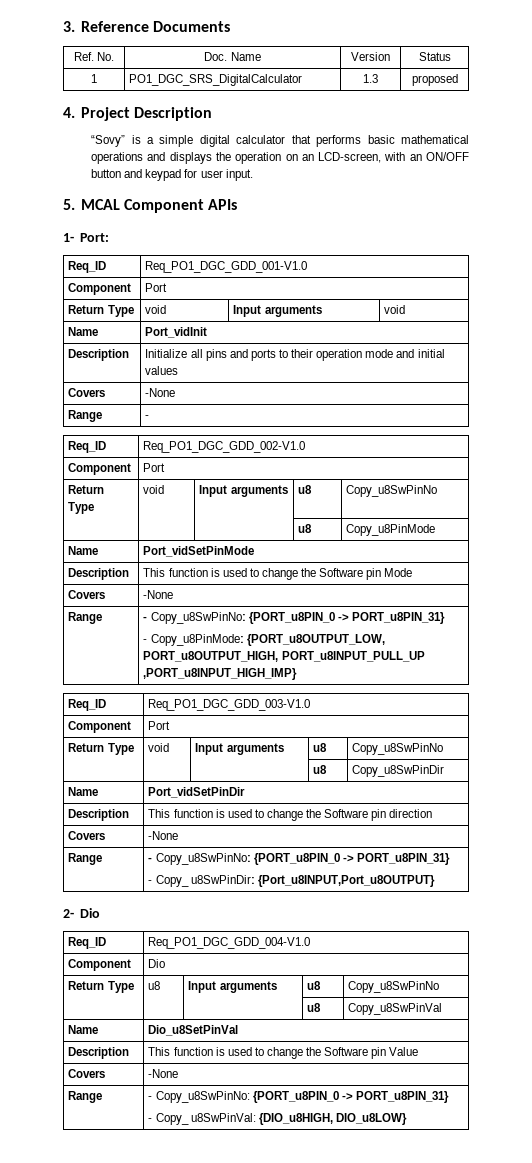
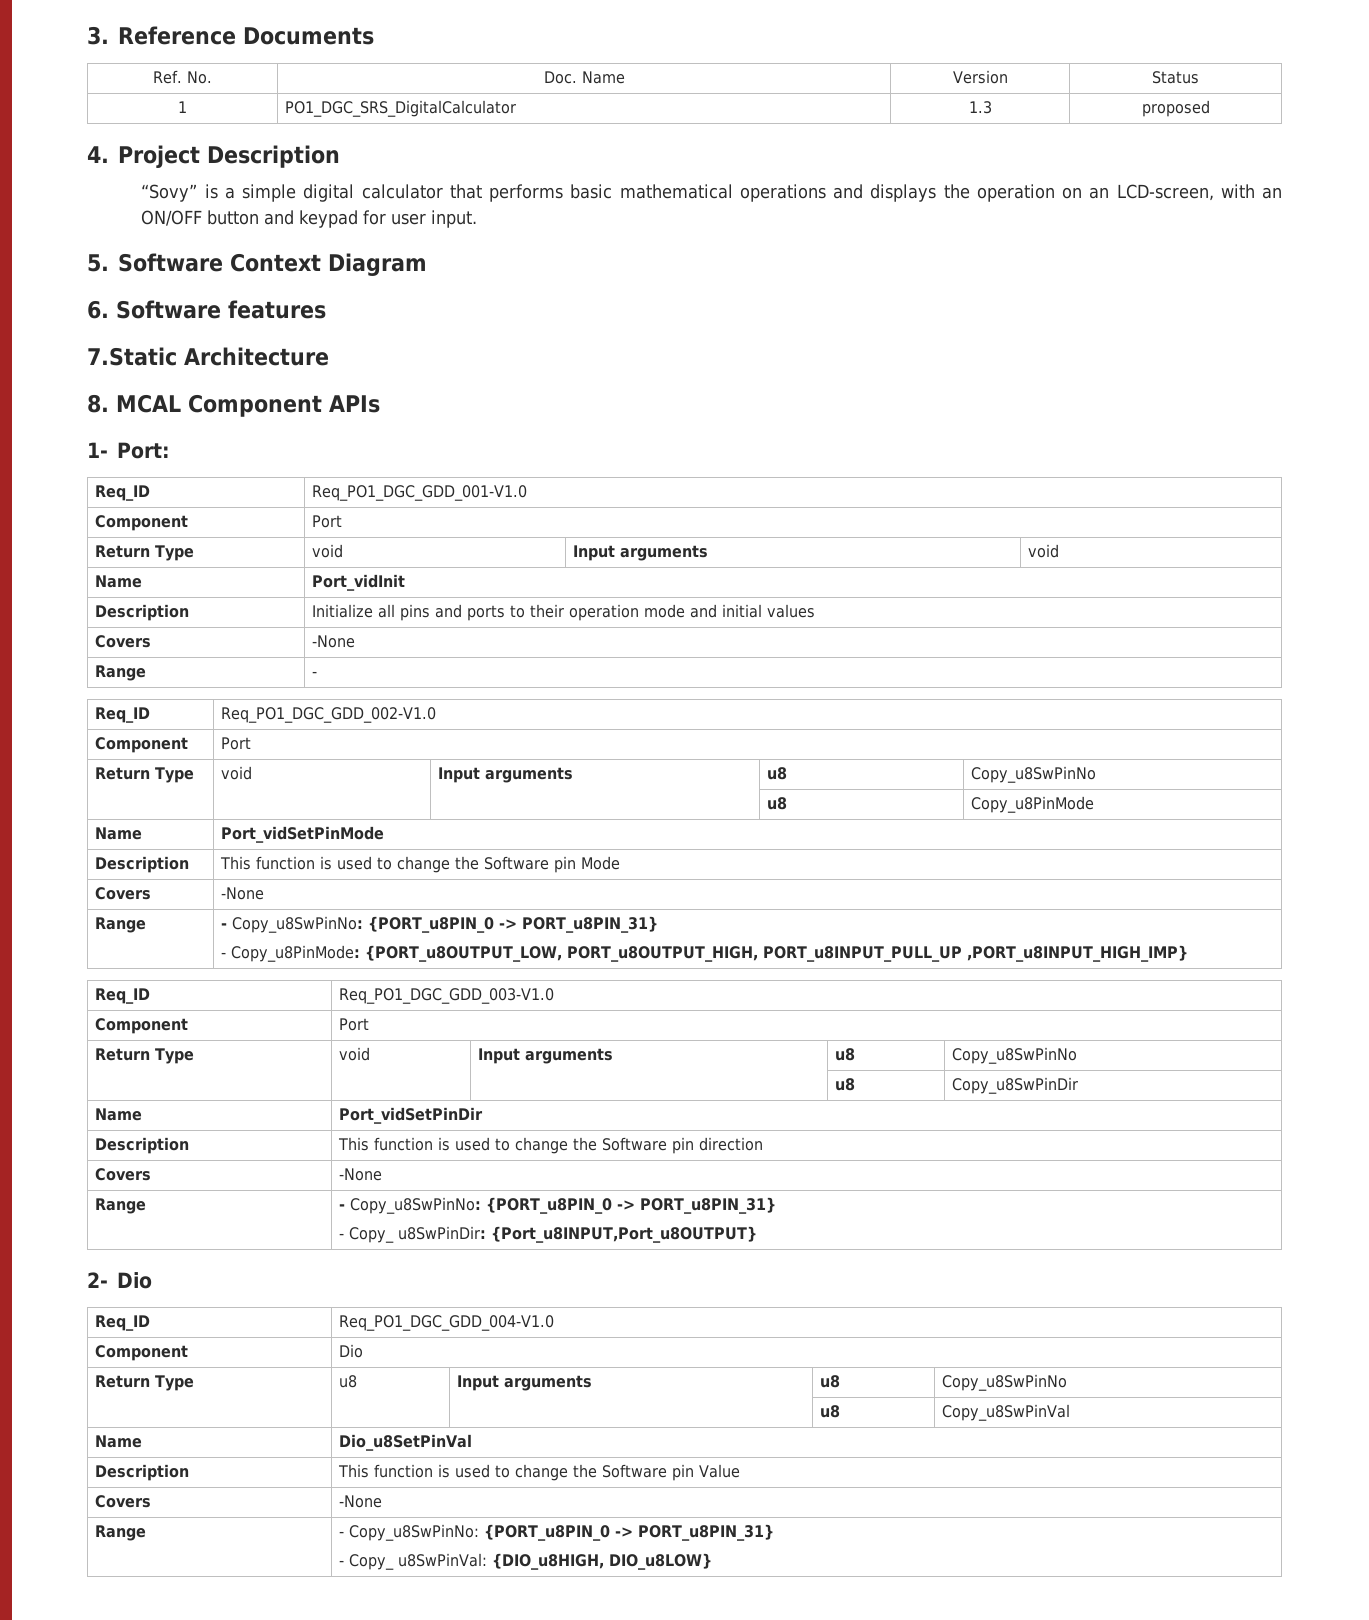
(75, 204) none -> [118,253,427,276] [87,300,326,319] [87,347,329,366] [87,394,109,413] Software Context Diagram // 6. Software features // 7.Static Architecture // 8.

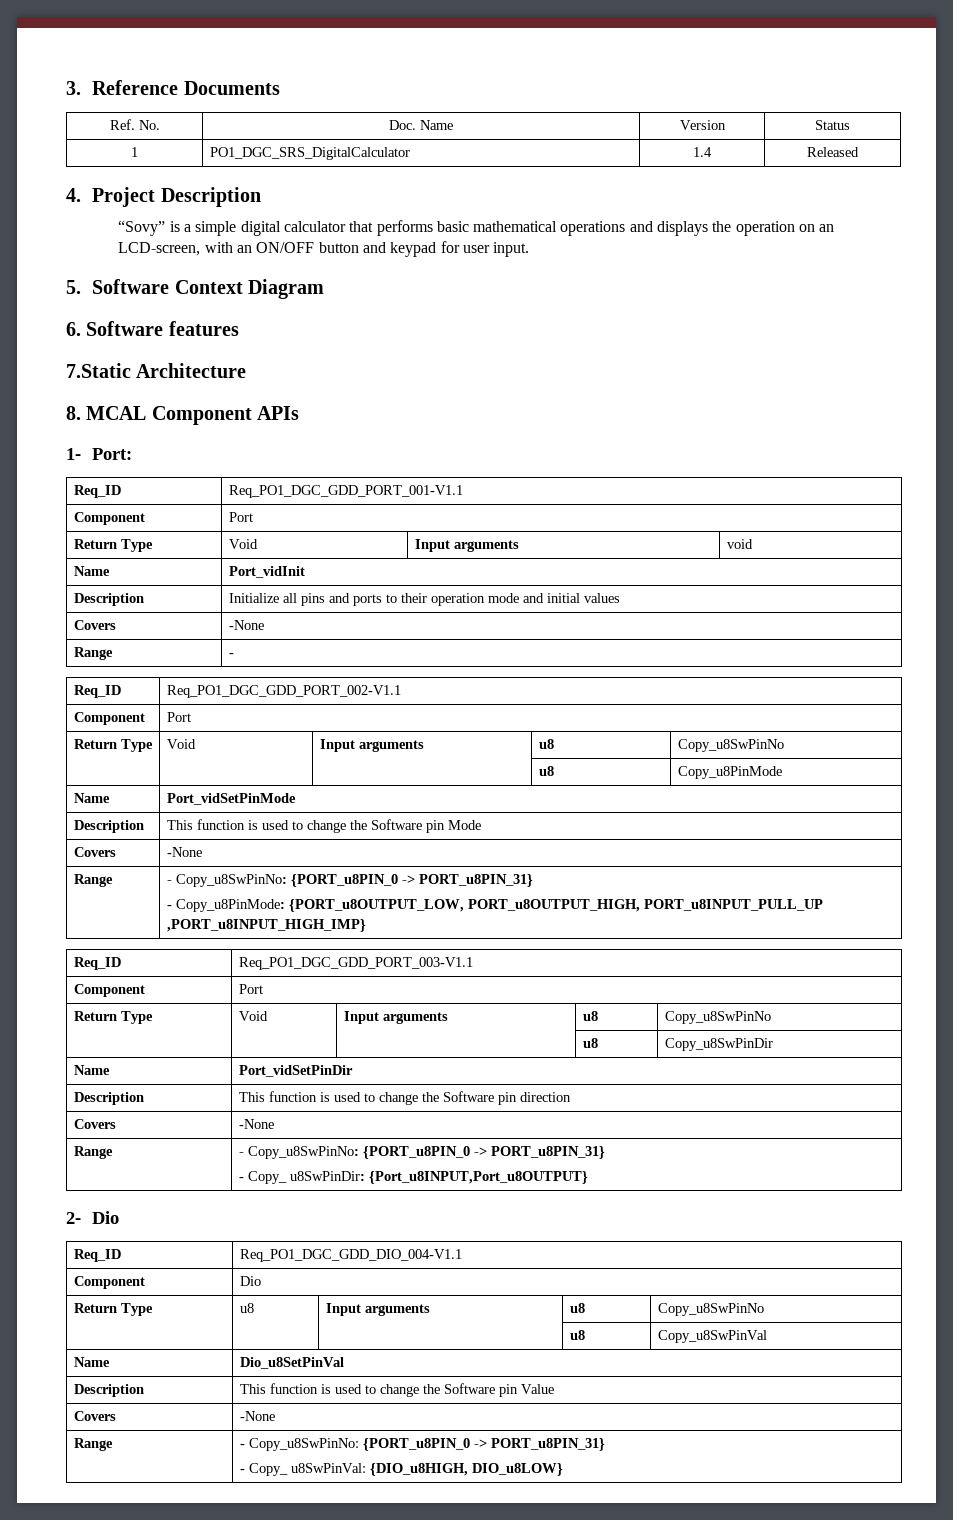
[968,101,992,114] [1141,100,1210,117] 1.3 | proposed -> [693,147,712,157] [807,147,859,157] 1.4 | Released
[312,485,528,501] [95,515,189,531] [312,515,343,528] [95,545,195,561] [312,544,344,558] Req_PO1_DGC_GDD_001-V1.0 // Component | Port // Return Type | void -> [228,485,463,498] [73,512,145,525] [228,512,253,522] [73,539,153,552] [228,539,258,549] Req_PO1_DGC_GDD_PORT_001-V1.1 // Component | Port // Return Type | Void
[221,707,437,723] [95,737,189,753] [221,737,252,750] [95,767,195,783] [221,766,253,780] Req_PO1_DGC_GDD_002-V1.0 // Component | Port // Return Type | void -> [166,685,401,698] [73,712,145,725] [166,712,191,722] [73,739,153,752] [166,739,196,749] Req_PO1_DGC_GDD_PORT_002-V1.1 // Component | Port // Return Type | Void
[339,988,555,1004] [95,1018,189,1034] [339,1018,370,1031] [95,1048,195,1064] [339,1047,371,1061] Req_PO1_DGC_GDD_003-V1.0 // Component | Port // Return Type | void -> [238,957,473,970] [73,984,145,997] [238,984,263,994] [73,1011,153,1024] [238,1011,268,1021] Req_PO1_DGC_GDD_PORT_003-V1.1 // Component | Port // Return Type | Void
[339,1315,555,1331] Req_PO1_DGC_GDD_004-V1.0 -> [239,1249,462,1262] Req_PO1_DGC_GDD_DIO_004-V1.1

